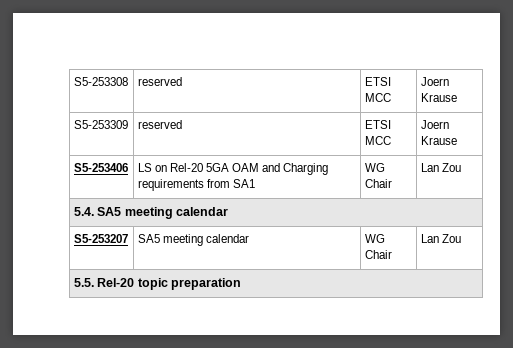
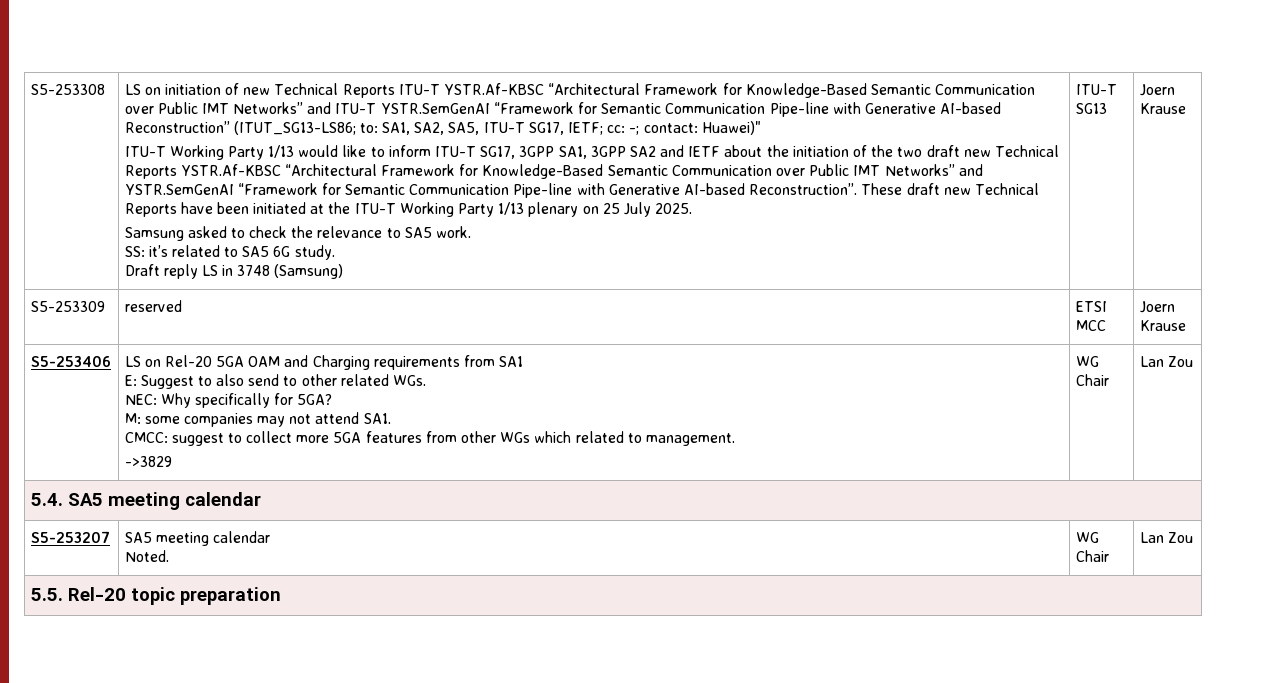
[137,77,182,86] [364,77,391,86] [364,93,391,102] reserved | ETSI MCC -> [124,83,1036,98] [124,102,1002,117] [124,121,761,135] [124,145,1059,160] [124,164,983,179] [124,183,1039,198] [124,202,693,217] [124,226,471,241] [124,245,335,260] [124,264,344,279] [1075,84,1117,95] [1075,103,1107,114] LS on initiation of new Technical Reports ITU-T YSTR.Af-KBSC “Architectural Framework for Knowledge-Based Semantic Communication over Public IMT Networks” and ITU-T YSTR.SemGenAI “Framework for Semantic Communication Pipe-line with Generative AI-based Reconstruction” (ITUT_SG13-LS86; to: SA1, SA2, SA5, ITU-T SG17, IETF; cc: -; contact: Huawei)" // ITU-T Working Party 1/13 would like to inform ITU-T SG17, 3GPP SA1, 3GPP SA2 and IETF about the initiation of the two draft new Technical Reports YSTR.Af-KBSC “Architectural Framework for Knowledge-Based Semantic Communication over Public IMT Networks” and YSTR.SemGenAI “Framework for Semantic Communication Pipe-line with Generative AI-based Reconstruction”. These draft new Technical Reports have been initiated at the ITU-T Working Party 1/13 plenary on 25 July 2025. // Samsung asked to check the relevance to SA5 work. // SS: it’s related to SA5 6G study. // Draft reply LS in 3748 (Samsung) | ITU-T SG13
(255, 183) none -> [124,374,426,389] [124,393,333,408] [124,412,391,427] [124,431,735,446] [124,456,172,467] // E: Suggest to also send to other related WGs. // NEC: Why specifically for 5GA? // M: some companies may not attend SA1. // CMCC: suggest to collect more 5GA features from other WGs which related to management. // ->3829
(249, 238) none -> [124,550,169,562] // Noted.

